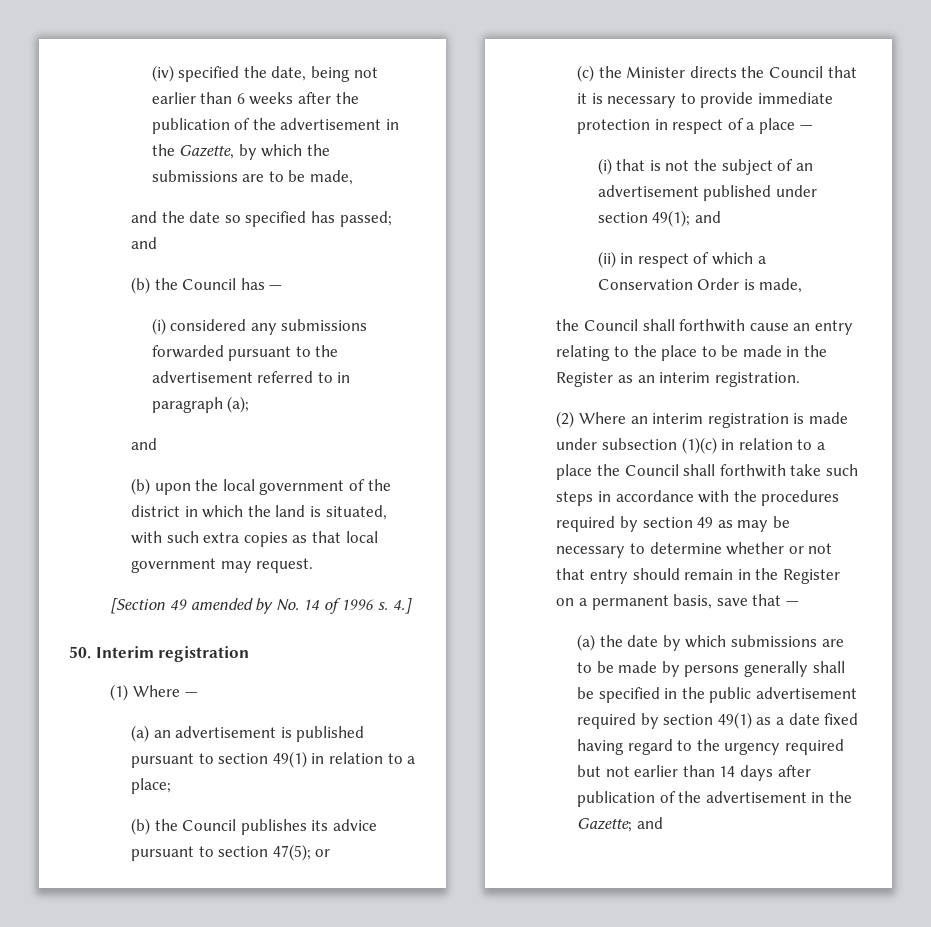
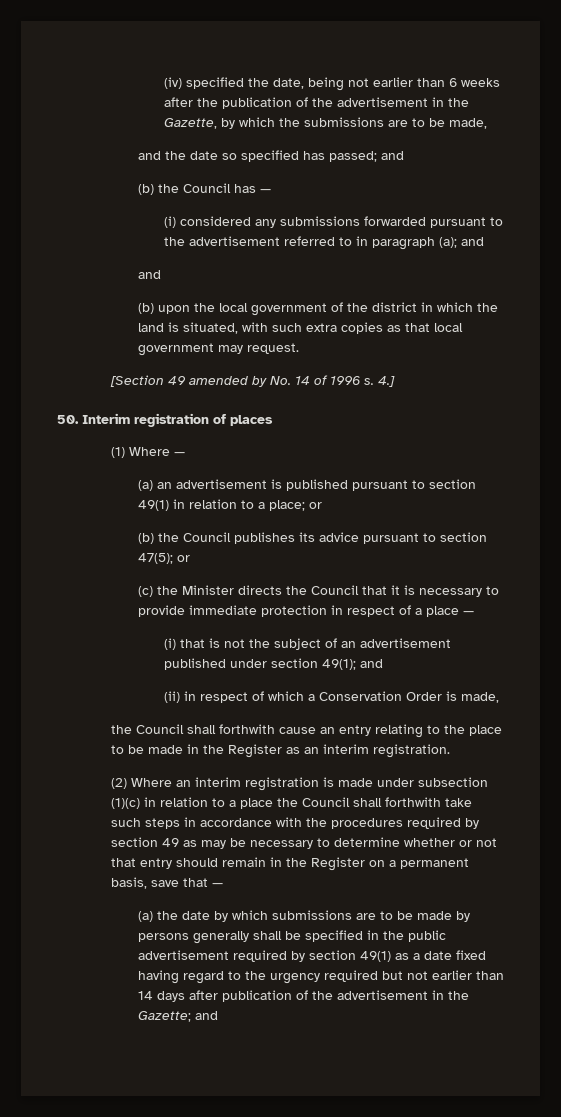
(250, 404) none -> [461,237,485,246] and
(250, 654) none -> [213,414,273,426] of places
(171, 786) none -> [308,502,322,509] or

